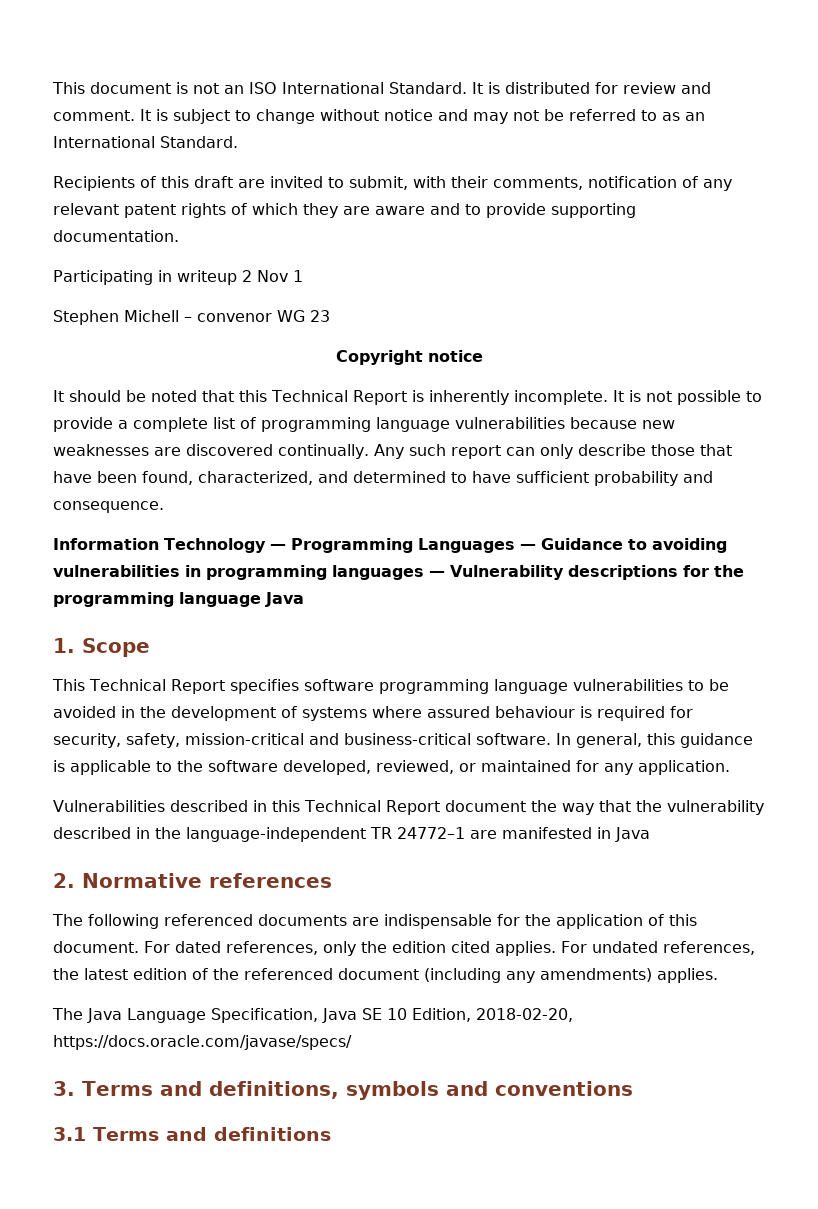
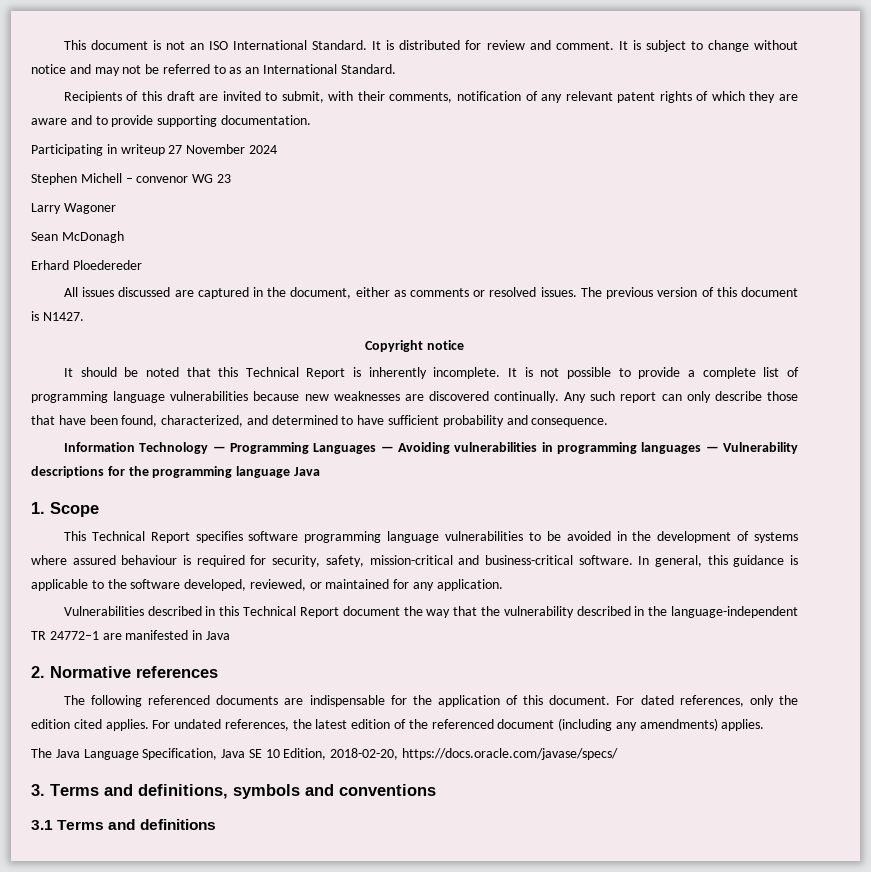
[242,270,303,282] 2 Nov 1 -> [168,144,277,154] 27 November 2024
(330, 316) none -> [31,203,116,214] [31,231,124,243] [31,260,142,270] [63,287,798,299] [31,311,84,321] // Larry Wagoner // Sean McDonagh // Erhard Ploedereder // All issues discussed are captured in the document, either as comments or resolved issues. The previous version of this document is N1427.
[540,538,727,553] Guidance to avoiding -> [397,442,450,454] Avoiding

